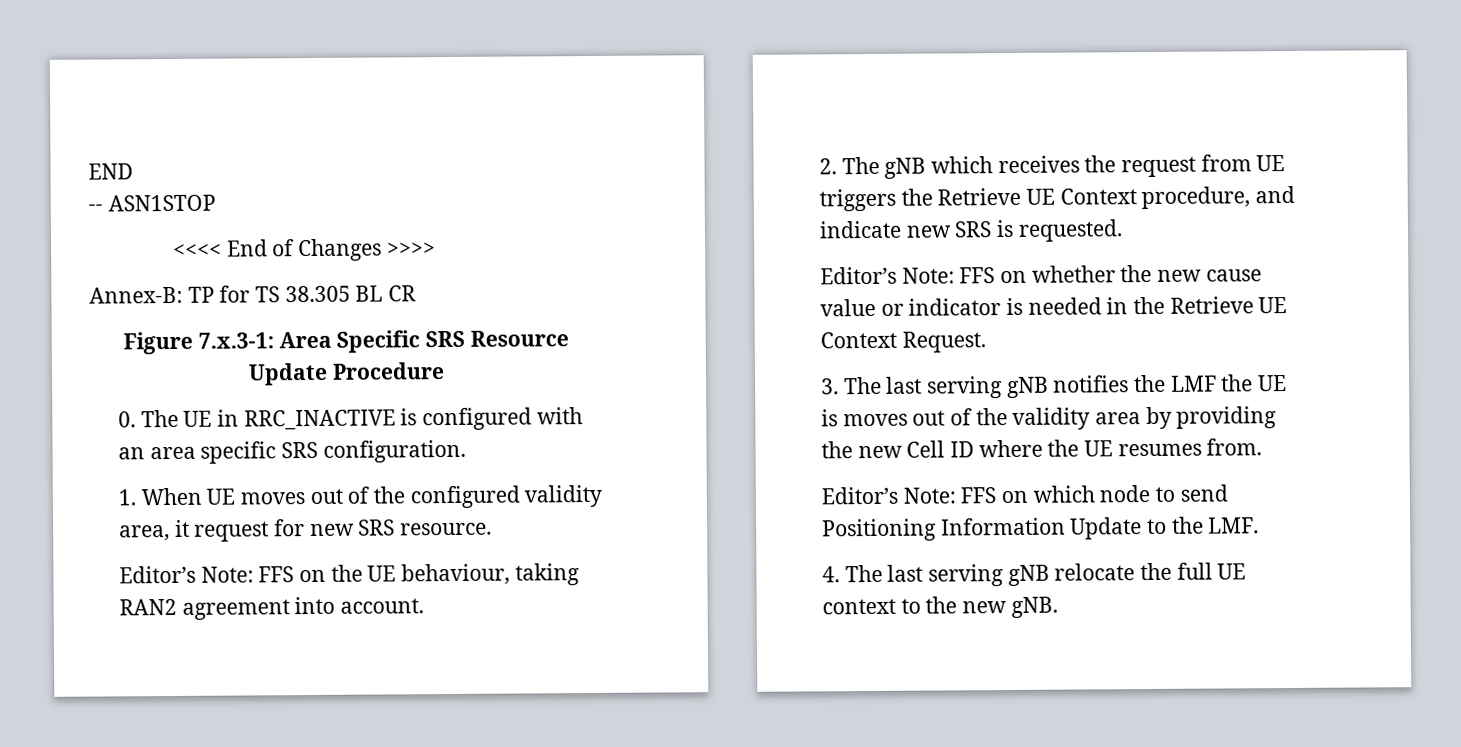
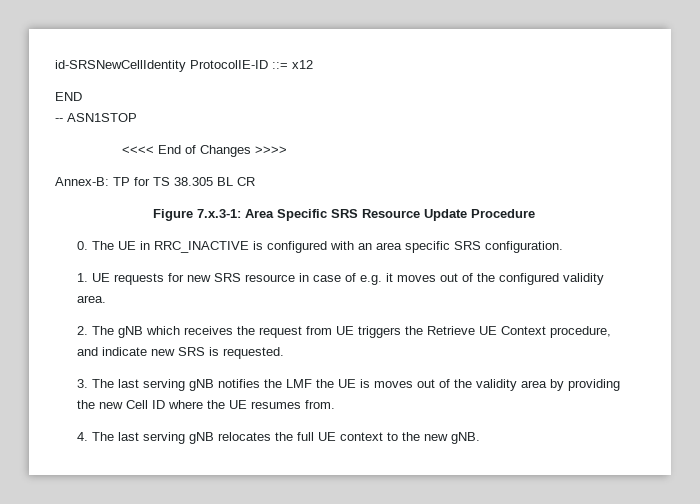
(88, 171) none -> [55,60,313,72] id-SRSNewCellIdentity ProtocolIE-ID ::= x12 //
[140,487,236,506] When UE -> [92,273,394,285] UE requests for new SRS resource in case of e.g. it
[118,519,492,542] [118,563,580,586] [118,596,424,620] area, it request for new SRS resource. // Editor’s Note: FFS on the UE behaviour, taking RAN2 agreement into account. -> [77,295,107,303] area.
[819,264,1262,285] [819,296,1288,317] [819,331,986,353] // Editor’s Note: FFS on whether the new cause value or indicator is needed in the Retrieve UE Context Request. -> (285, 353) none
[820,484,1228,505] [821,516,1260,542] // Editor’s Note: FFS on which node to send Positioning Information Update to the LMF. -> (336, 404) none
[1054,563,1136,581] relocate -> [218,432,272,441] relocates

